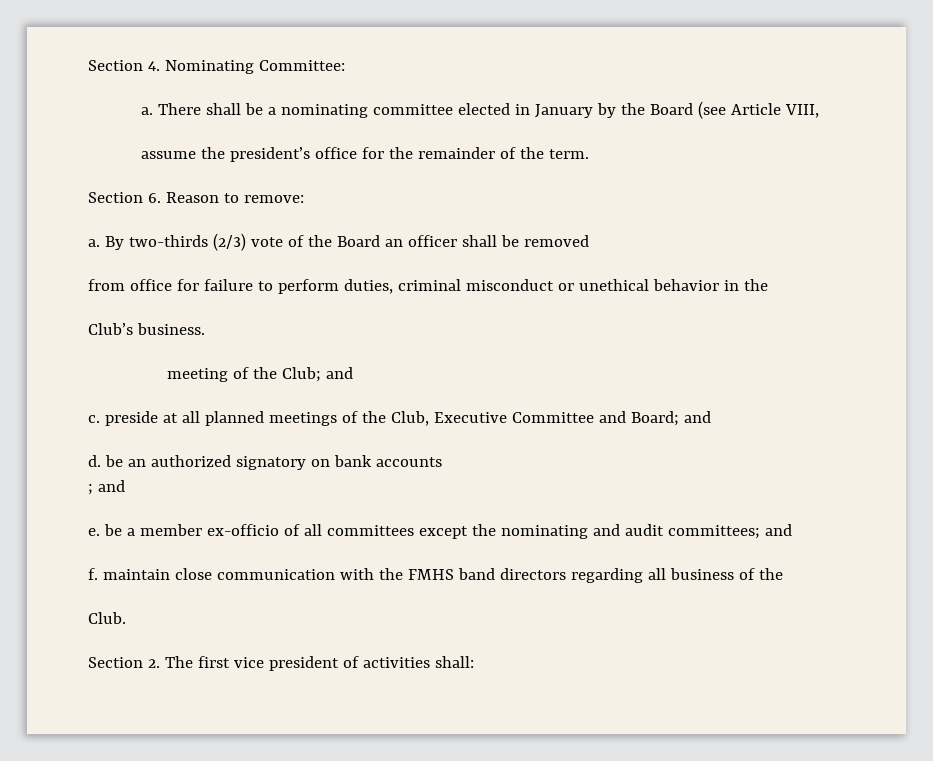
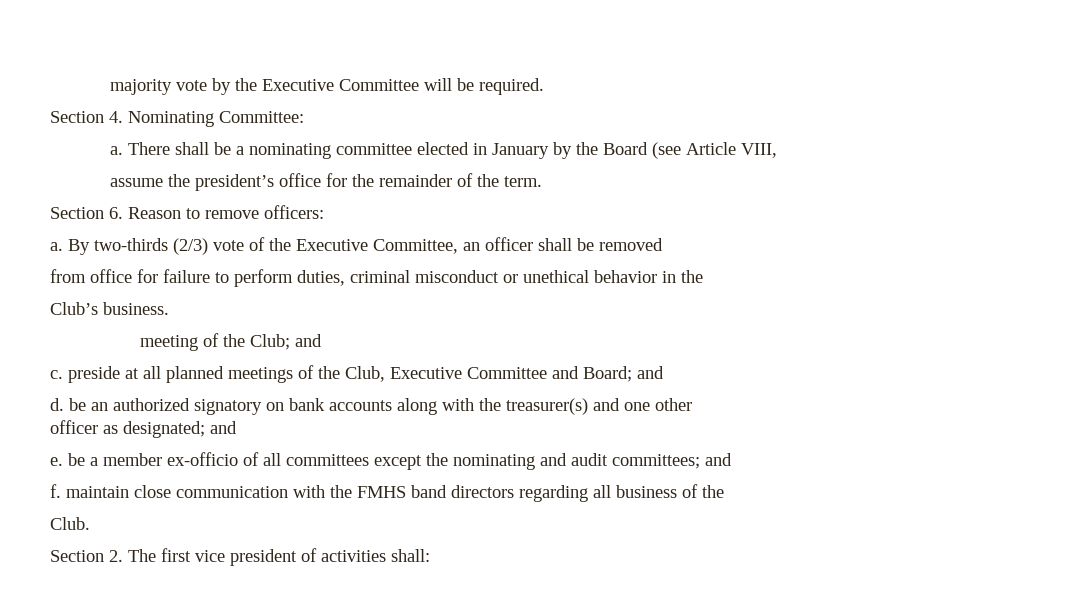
(88, 65) none -> [109,78,544,95] majority vote by the Executive Committee will be required. //
[243,195,304,203] remove: -> [205,205,324,219] remove officers:
[336,235,380,247] Board -> [296,239,458,254] Executive Committee,
[88,484,93,495] // ; -> [397,398,692,415] [50,420,205,438] along with the treasurer(s) and one other // officer as designated;

